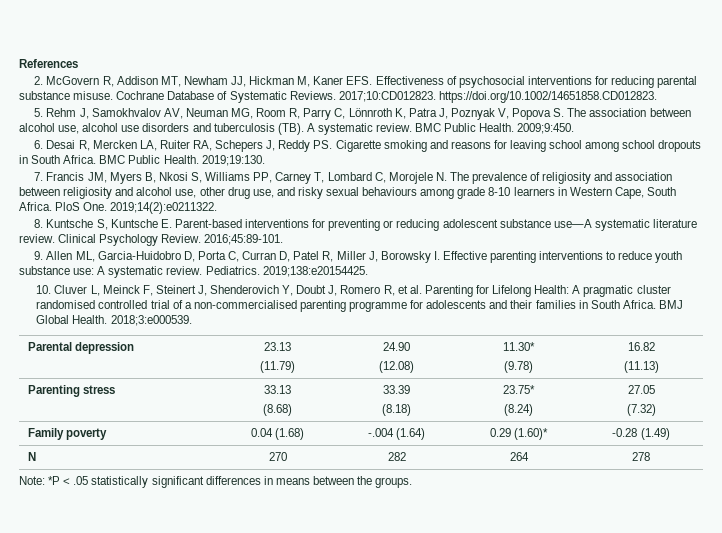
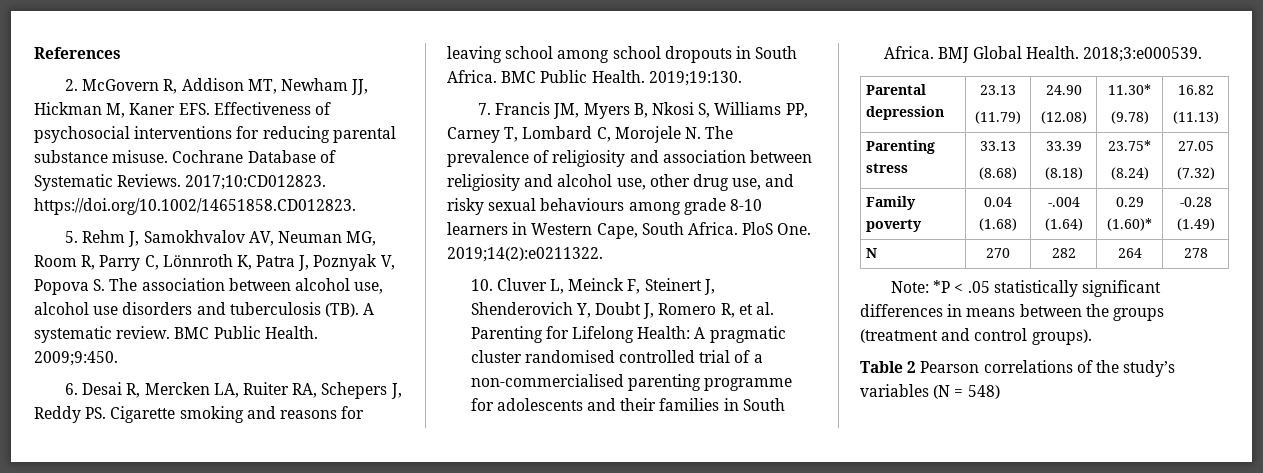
[34,219,697,231] [19,234,284,246] [34,251,683,263] [19,266,368,278] // 8. Kuntsche S, Kuntsche E. Parent-based interventions for preventing or reducing adolescent substance use—A systematic literature review. Clinical Psychology Review. 2016;45:89-101. // 9. Allen ML, Garcia-Huidobro D, Porta C, Curran D, Patel R, Miller J, Borowsky I. Effective parenting interventions to reduce youth substance use: A systematic review. Pediatrics. 2019;138:e20154425. -> (603, 254) none
[375,477,413,488] groups. -> [1112,308,1164,321] [860,328,1092,345] [860,360,1176,377] [860,384,1000,399] groups (treatment and control groups). // Table 2 Pearson correlations of the study’s variables (N = 548)

